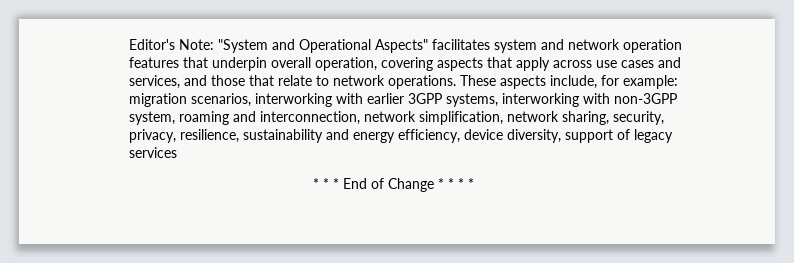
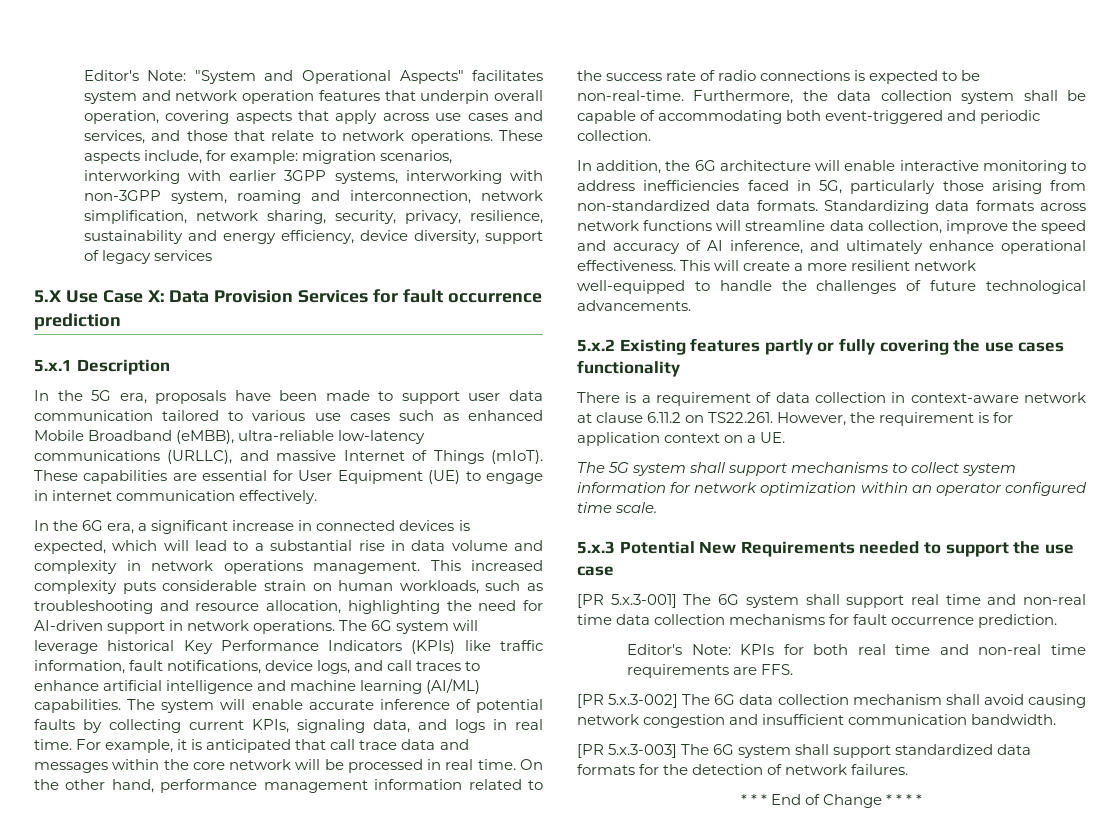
(177, 152) none -> [34,289,542,303] [34,313,121,330] [34,359,170,375] [34,390,544,404] [34,410,543,421] [34,430,426,444] [34,450,544,464] [34,470,544,484] [34,490,318,504] [34,520,470,534] [34,540,544,554] [34,560,543,574] [34,580,543,594] [34,600,543,614] [34,620,479,634] [34,640,543,654] [34,660,481,674] [34,678,481,694] [34,699,543,713] [34,719,543,733] [34,739,469,753] [34,759,543,773] [34,779,543,793] [577,70,981,84] [577,90,1086,104] [577,110,1041,124] [577,130,651,141] [577,160,1086,174] [577,180,1086,194] [577,200,1086,214] [577,220,1086,234] [577,240,1086,254] [577,260,977,271] [577,280,1086,294] [577,300,691,311] [577,338,1065,355] [577,360,680,377] [577,392,1086,406] [577,412,1014,426] [577,432,786,446] [577,462,1017,476] [577,482,1087,496] [577,502,658,513] [577,541,1074,557] [577,566,614,576] [577,594,1086,608] [577,614,1058,628] [626,644,1086,655] [626,664,794,678] [577,694,1086,708] [577,714,1057,728] [577,744,1032,758] [577,764,909,775] // 5.X Use Case X: Data Provision Services for fault occurrence prediction // 5.x.1 Description // In the 5G era, proposals have been made to support user data communication tailored to various use cases such as enhanced Mobile Broadband (eMBB), ultra-reliable low-latency communications (URLLC), and massive Internet of Things (mIoT). These capabilities are essential for User Equipment (UE) to engage in internet communication effectively. // In the 6G era, a significant increase in connected devices is expected, which will lead to a substantial rise in data volume and complexity in network operations management. This increased complexity puts considerable strain on human workloads, such as troubleshooting and resource allocation, highlighting the need for AI-driven support in network operations. The 6G system will leverage historical Key Performance Indicators (KPIs) like traffic information, fault notifications, device logs, and call traces to enhance artificial intelligence and machine learning (AI/ML) capabilities. The system will enable accurate inference of potential faults by collecting current KPIs, signaling data, and logs in real time. For example, it is anticipated that call trace data and messages within the core network will be processed in real time. On the other hand, performance management information related to the success rate of radio connections is expected to be non-real-time. Furthermore, the data collection system shall be capable of accommodating both event-triggered and periodic collection. // In addition, the 6G architecture will enable interactive monitoring to address inefficiencies faced in 5G, particularly those arising from non-standardized data formats. Standardizing data formats across network functions will streamline data collection, improve the speed and accuracy of AI inference, and ultimately enhance operational effectiveness. This will create a more resilient network well-equipped to handle the challenges of future technological advancements. // 5.x.2 Existing features partly or fully covering the use cases functionality // There is a requirement of data collection in context-aware network at clause 6.11.2 on TS22.261. However, the requirement is for application context on a UE. // The 5G system shall support mechanisms to collect system information for network optimization within an operator configured time scale. // 5.x.3 Potential New Requirements needed to support the use case // [PR 5.x.3-001] The 6G system shall support real time and non-real time data collection mechanisms for fault occurrence prediction. // Editor's Note: KPIs for both real time and non-real time requirements are FFS. // [PR 5.x.3-002] The 6G data collection mechanism shall avoid causing network congestion and insufficient communication bandwidth. // [PR 5.x.3-003] The 6G system shall support standardized data formats for the detection of network failures.

